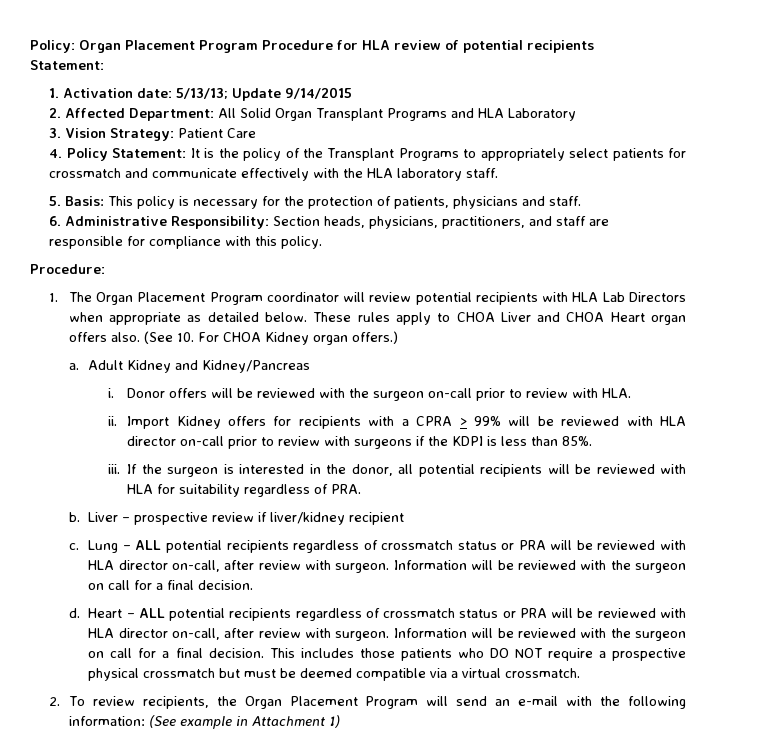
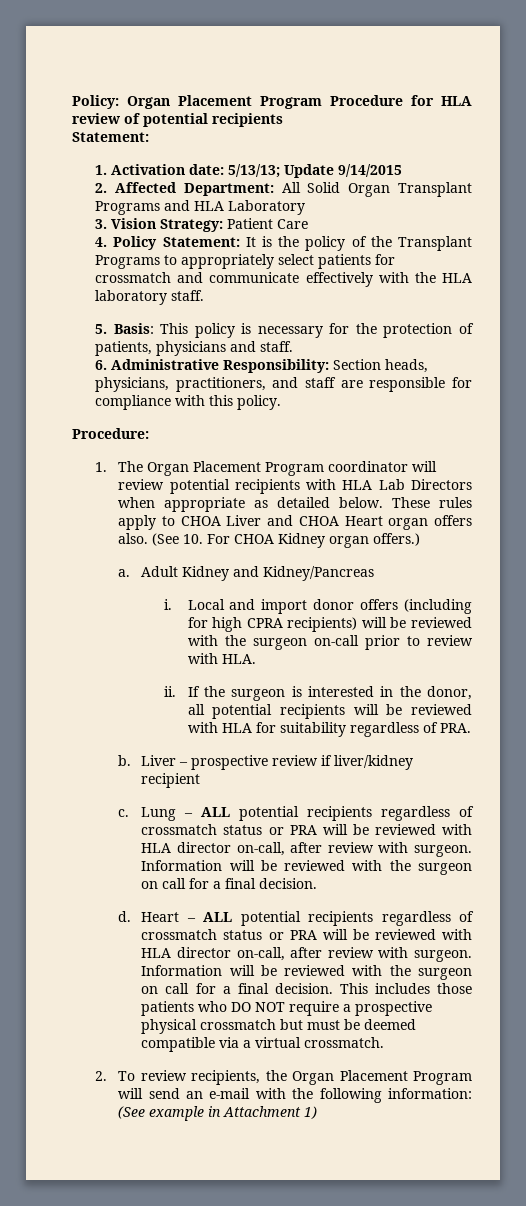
[127,388,208,398] Donor offers -> [187,599,472,614] [187,617,358,632] Local and import donor offers (including for high CPRA recipients)
[127,416,686,429] [127,436,593,449] [107,464,120,474] Import Kidney offers for recipients with a CPRA > 99% will be reviewed with HLA director on-call prior to review with surgeons if the KDPI is less than 85%. // iii. -> (177, 691) none

